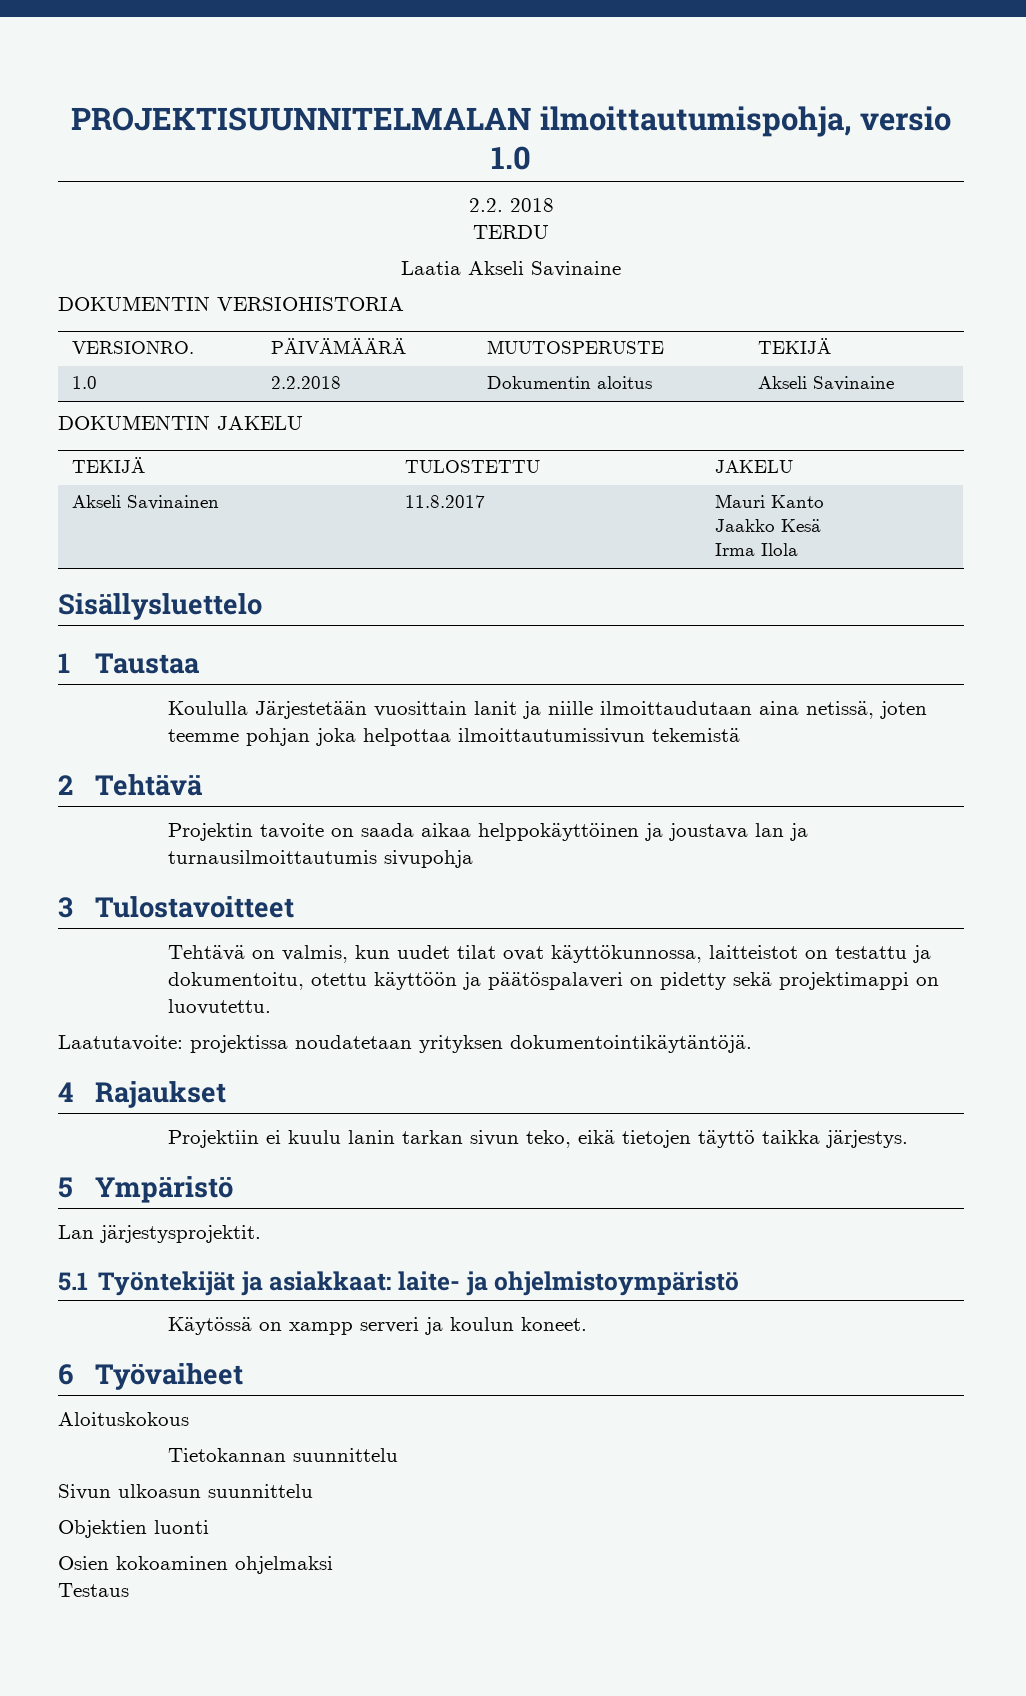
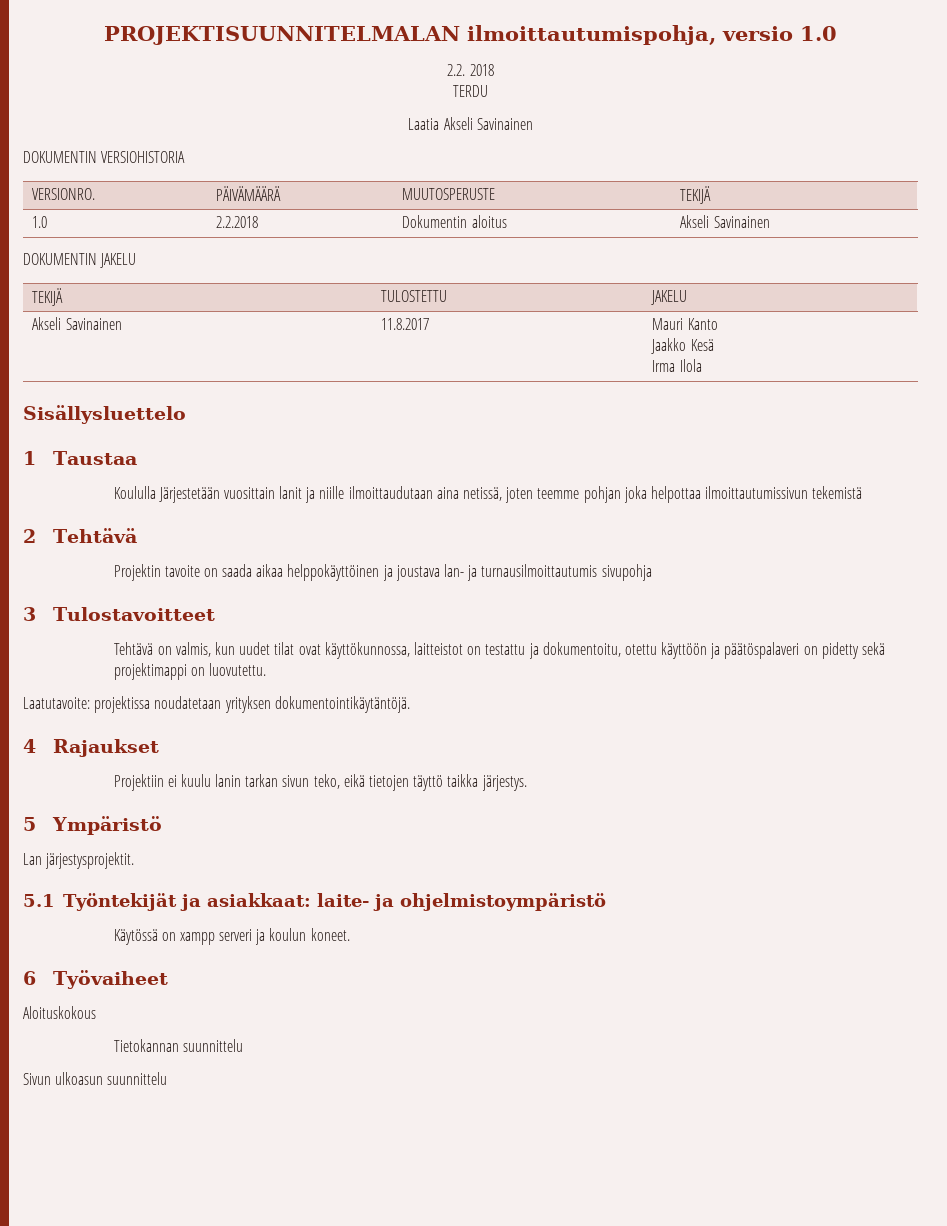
[531,261,621,277] Savinaine -> [476,118,533,130] Savinainen
[813,376,895,391] Savinaine -> [713,216,770,228] Savinainen
[755,823,785,837] lan -> [443,564,464,577] lan-
[58,1520,209,1538] [58,1556,333,1574] [58,1583,129,1597] // Objektien luonti // Osien kokoaminen ohjelmaksi // Testaus -> (168, 1078) none

